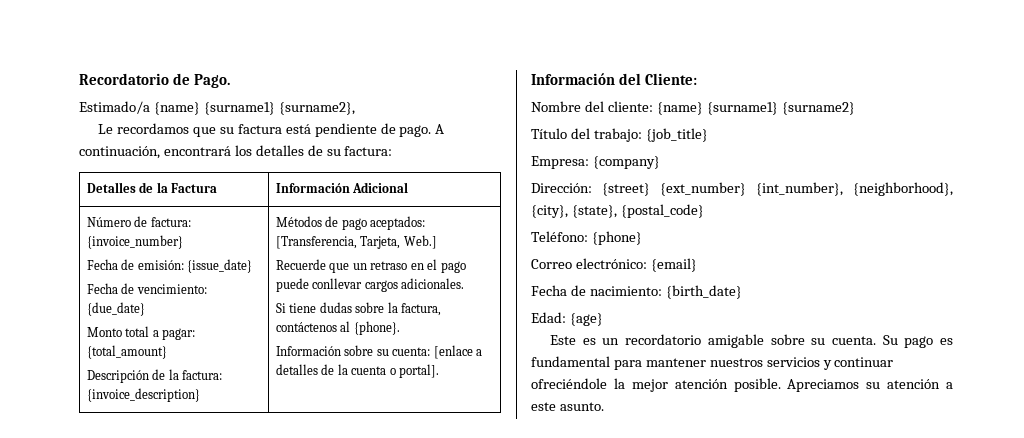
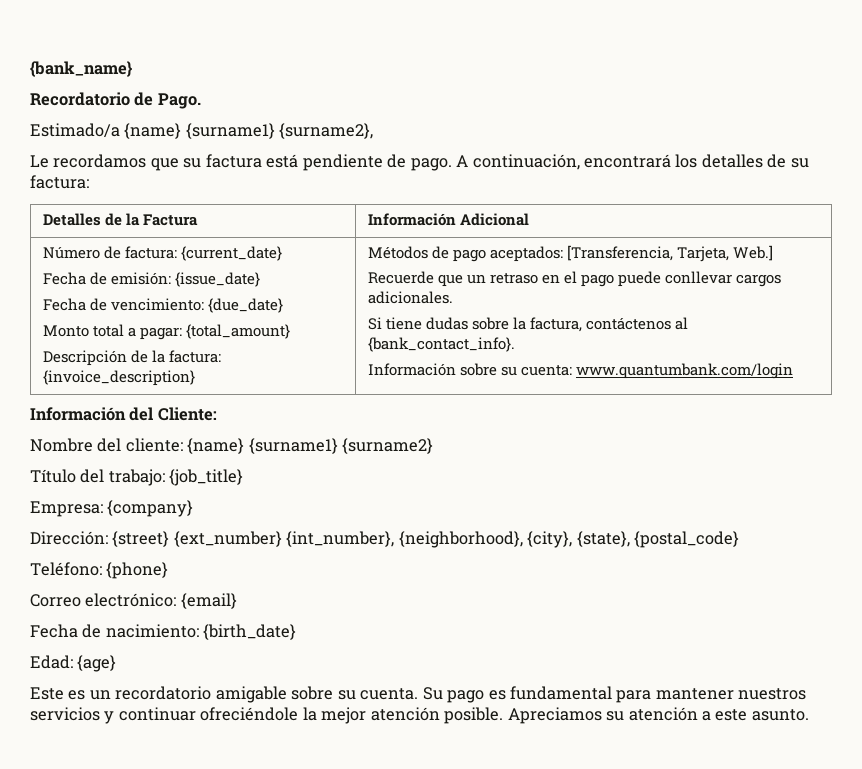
(79, 79) none -> [30,61,132,77] {bank_name} //
[86,235,183,249] {invoice_number} -> [180,246,282,261] {current_date}
[353,321,400,335] {phone}. -> [367,337,515,352] {bank_contact_info}.
[433,345,483,359] [275,364,440,378] [enlace a detalles de la cuenta o portal]. -> [575,363,793,379] www.quantumbank.com/login

